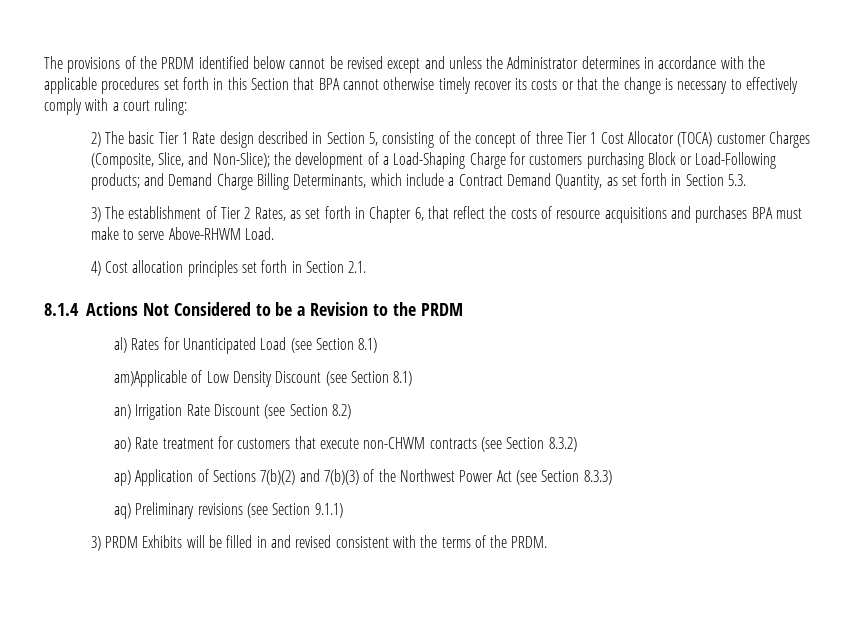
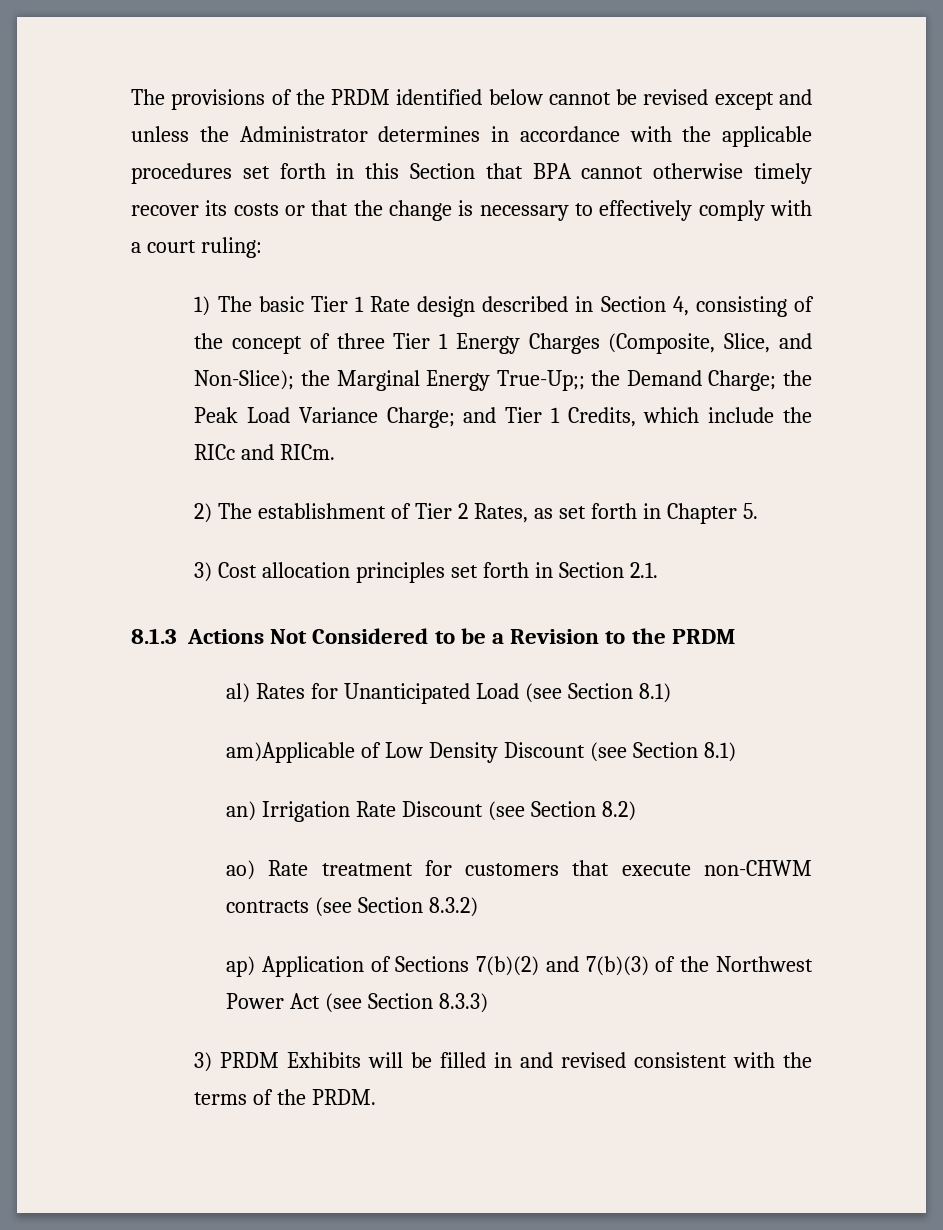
[90,132,101,147] 2) -> [194,296,211,316] 1)
[368,132,378,146] 5, -> [672,296,689,316] 4,
[600,131,766,147] Cost Allocator (TOCA) customer -> [455,333,520,354] Energy
[295,152,777,169] [90,173,747,190] [90,207,101,222] development of a Load-Shaping Charge for customers purchasing Block or Load-Following products; and Demand Charge Billing Determinants, which include a Contract Demand Quantity, as set forth in Section 5.3. // 3) -> [336,370,812,391] [194,407,812,428] [194,444,336,460] [194,503,213,523] Marginal Energy True-Up;; the Demand Charge; the Peak Load Variance Charge; and Tier 1 Credits, which include the RICc and RICm. // 2)
[414,206,803,223] [90,227,274,240] [90,261,101,276] 6, that reflect the costs of resource acquisitions and purchases BPA must make to serve Above-RHWM Load. // 4) -> [742,503,758,519] [194,562,213,582] 5. // 3)
[44,303,79,316] 8.1.4 -> [131,628,177,644] 8.1.3
[114,502,343,519] // aq) Preliminary revisions (see Section 9.1.1) -> (488, 1003) none

